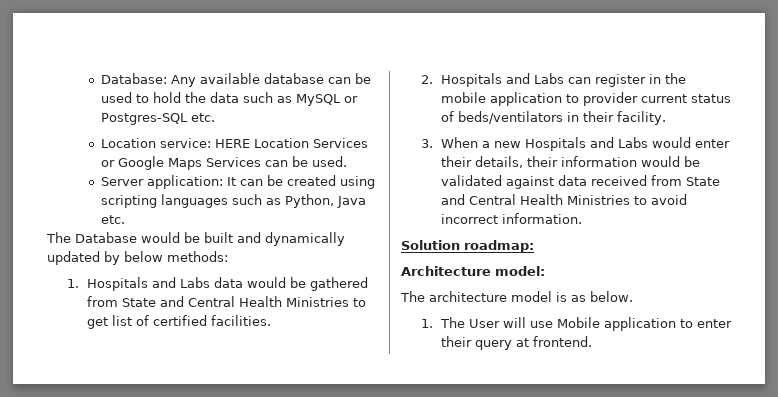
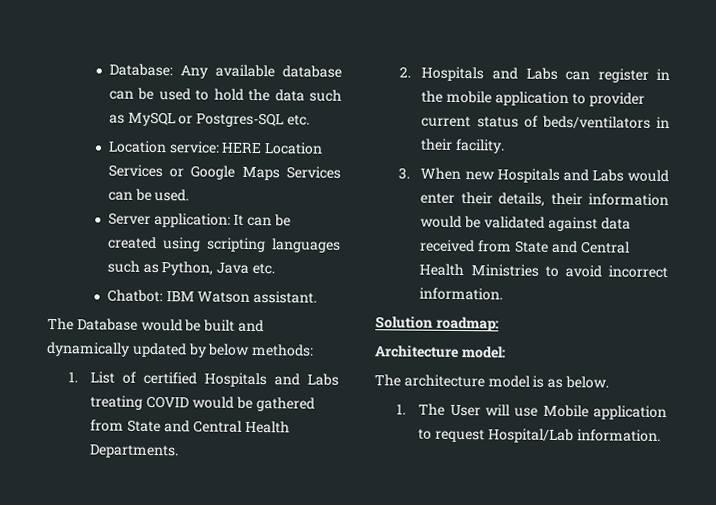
(125, 219) none -> [106,289,318,304] // Chatbot: IBM Watson assistant.
[86,277,243,291] Hospitals and Labs data -> [90,371,339,388] [90,395,190,410] List of certified Hospitals and Labs treating COVID
[285,297,366,307] [86,315,271,329] Ministries to get list of certified facilities. -> [89,444,180,459] Departments.
[481,141,490,148] a -> (462, 174) none
[696,319,732,328] [440,336,592,350] enter their query at frontend. -> [435,428,661,444] request Hospital/Lab information.

